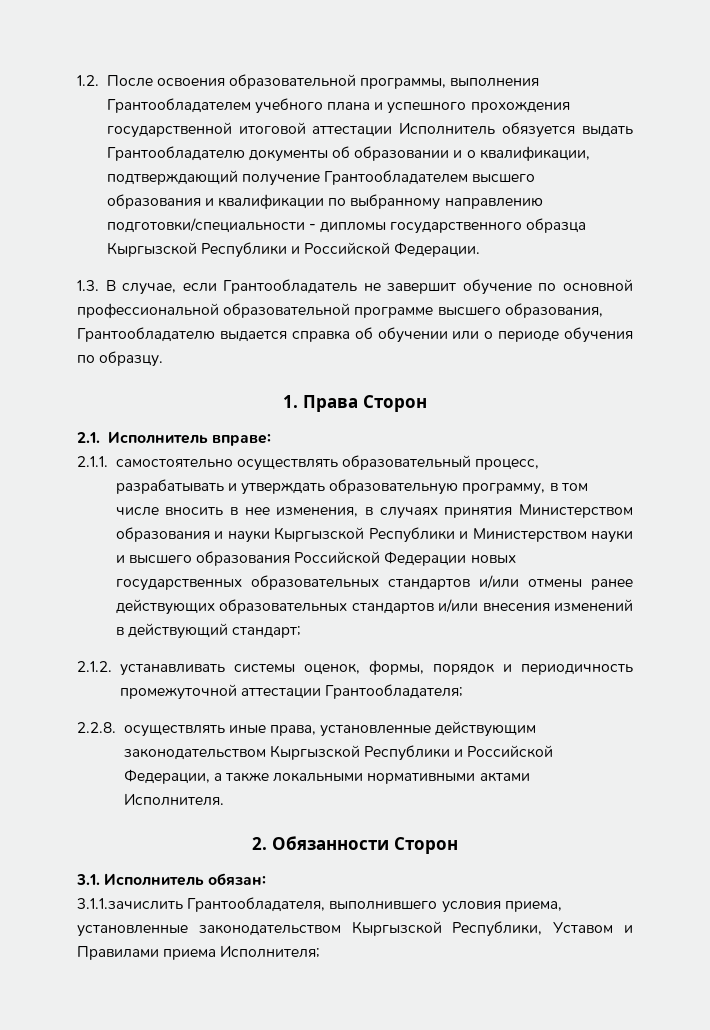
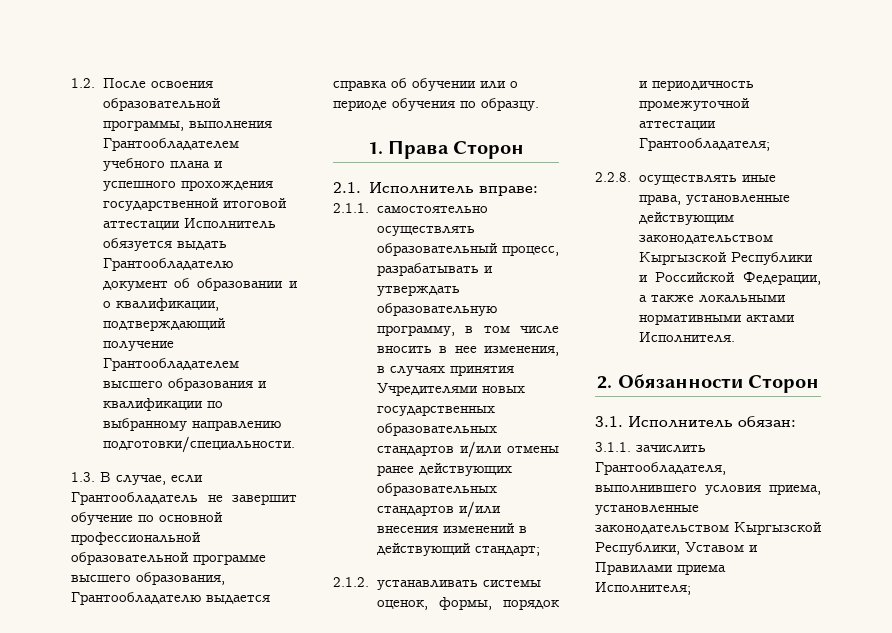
[248,149,328,162] документы -> [102,281,168,291] документ
[106,218,587,234] [106,242,481,258] подготовки/специальности - дипломы государственного образца Кыргызской Республики и Российской Федерации. -> [102,436,295,453] подготовки/специальности.
[519,504,633,518] [115,527,633,543] [115,551,467,566] Министерством образования и науки Кыргызской Республики и Министерством науки и высшего образования Российской Федерации -> [376,383,478,396] Учредителями
[77,898,183,910] 3.1.1.зачислить -> [595,442,706,453] 3.1.1. зачислить

